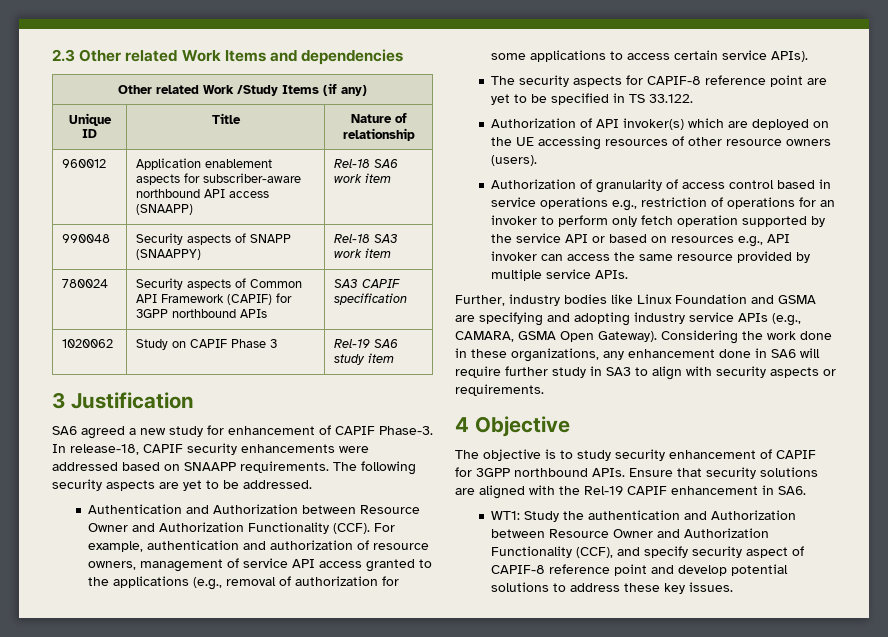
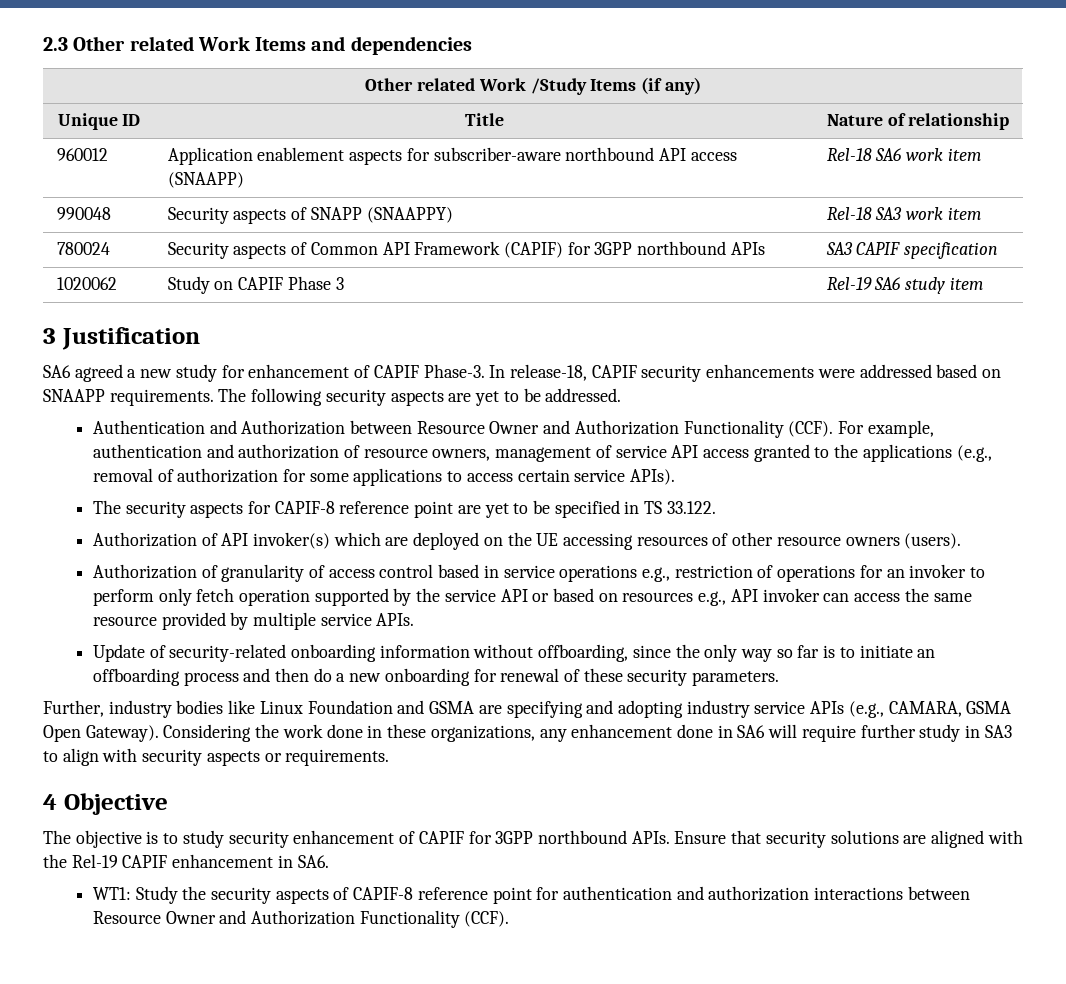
(629, 274) none -> [92,644,936,662] [92,668,780,686] // Update of security-related onboarding information without offboarding, since the only way so far is to initiate an offboarding process and then do a new onboarding for renewal of these security parameters.
[588,510,797,520] [491,528,770,538] [491,546,805,558] [491,564,789,576] [491,582,734,594] authentication and Authorization between Resource Owner and Authorization Functionality (CCF), and specify security aspect of CAPIF-8 reference point and develop potential solutions to address these key issues. -> [210,886,970,904] [92,910,510,928] security aspects of CAPIF-8 reference point for authentication and authorization interactions between Resource Owner and Authorization Functionality (CCF).

